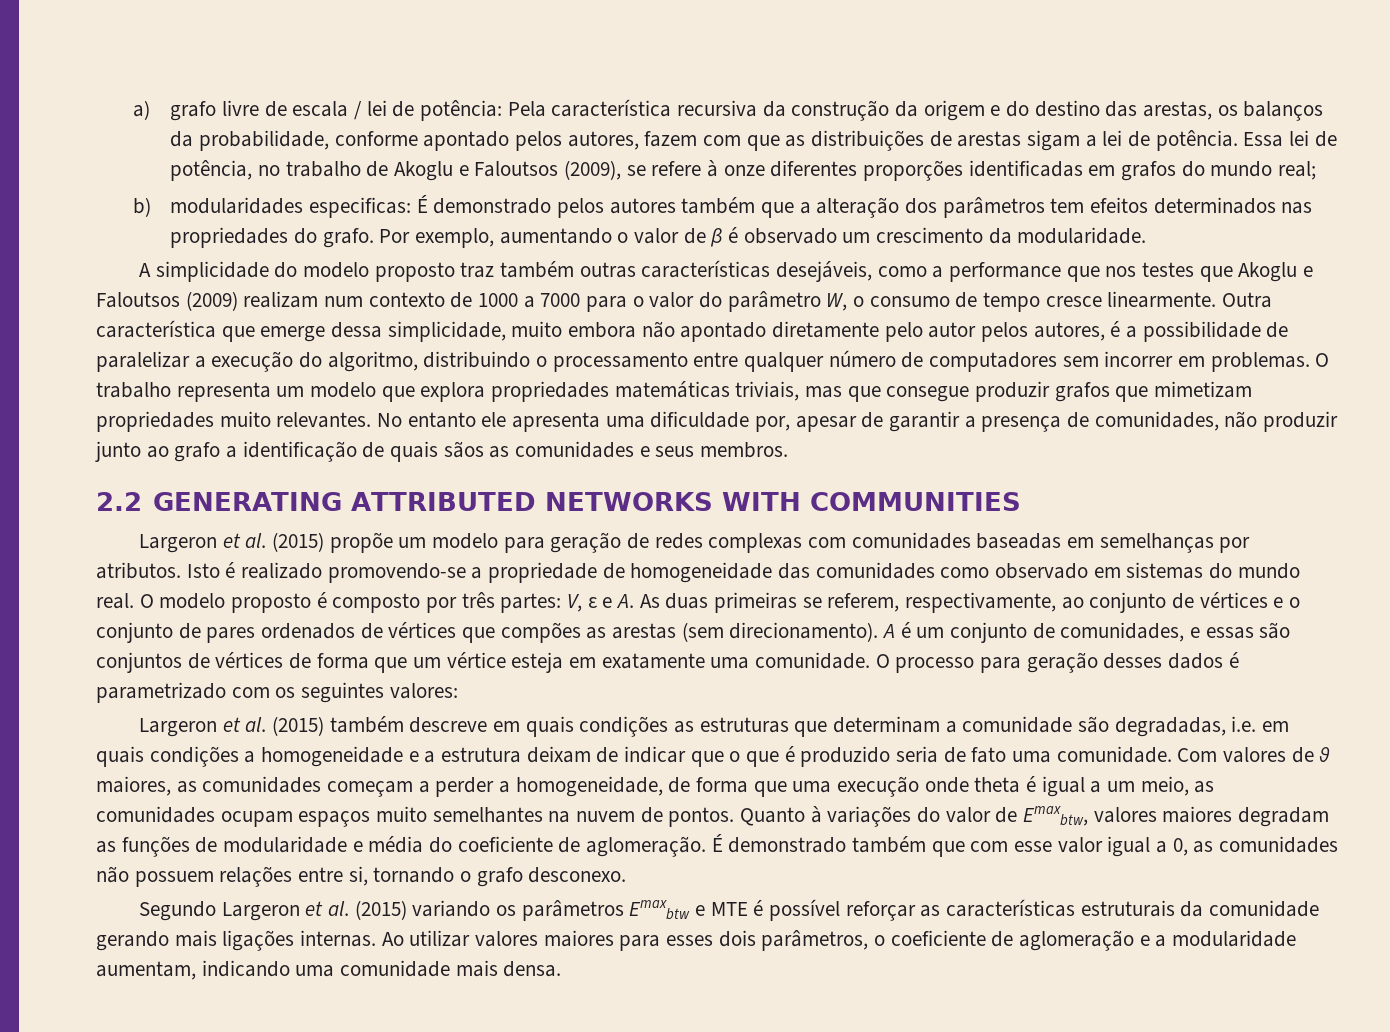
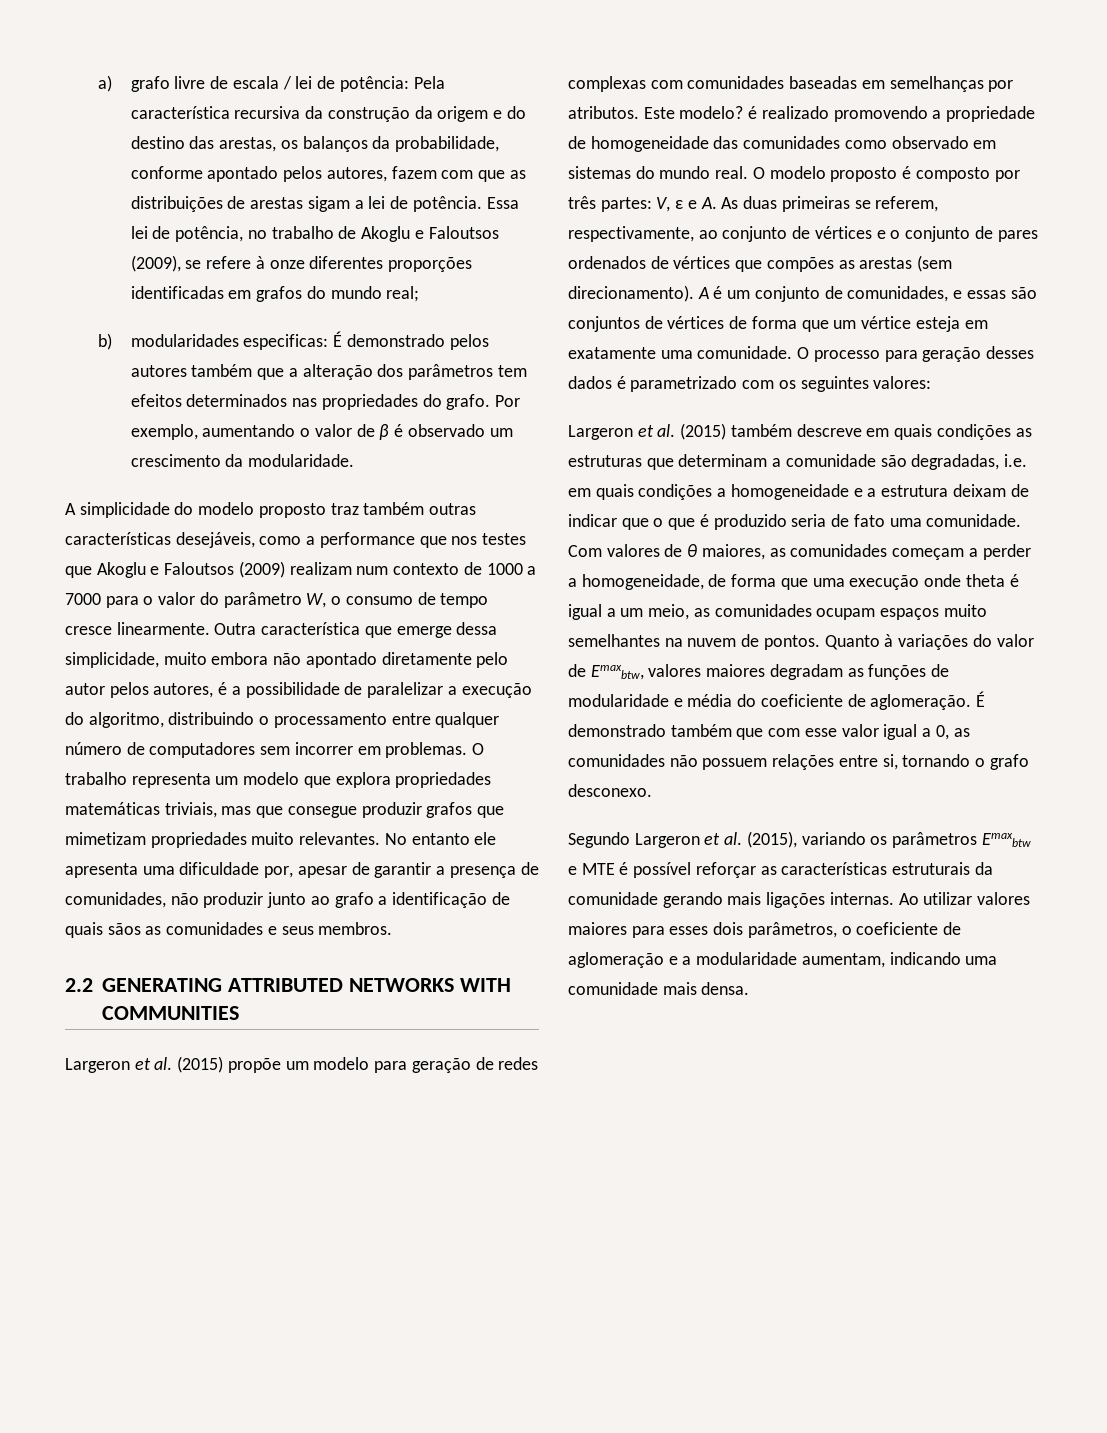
[186,563,220,578] Isto -> [643,106,744,119] Este modelo?
[327,563,466,583] promovendo-se -> [833,106,928,122] promovendo
[354,900,407,920] (2015) -> [746,831,797,848] (2015),

